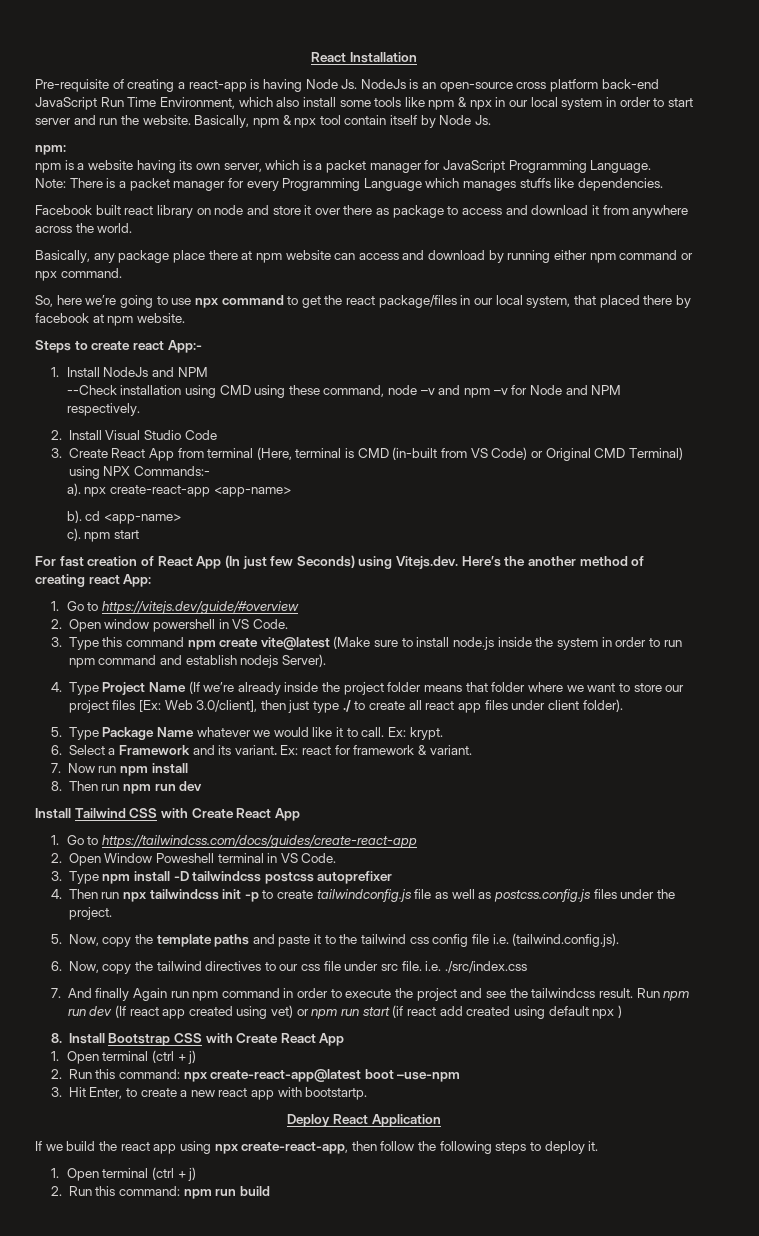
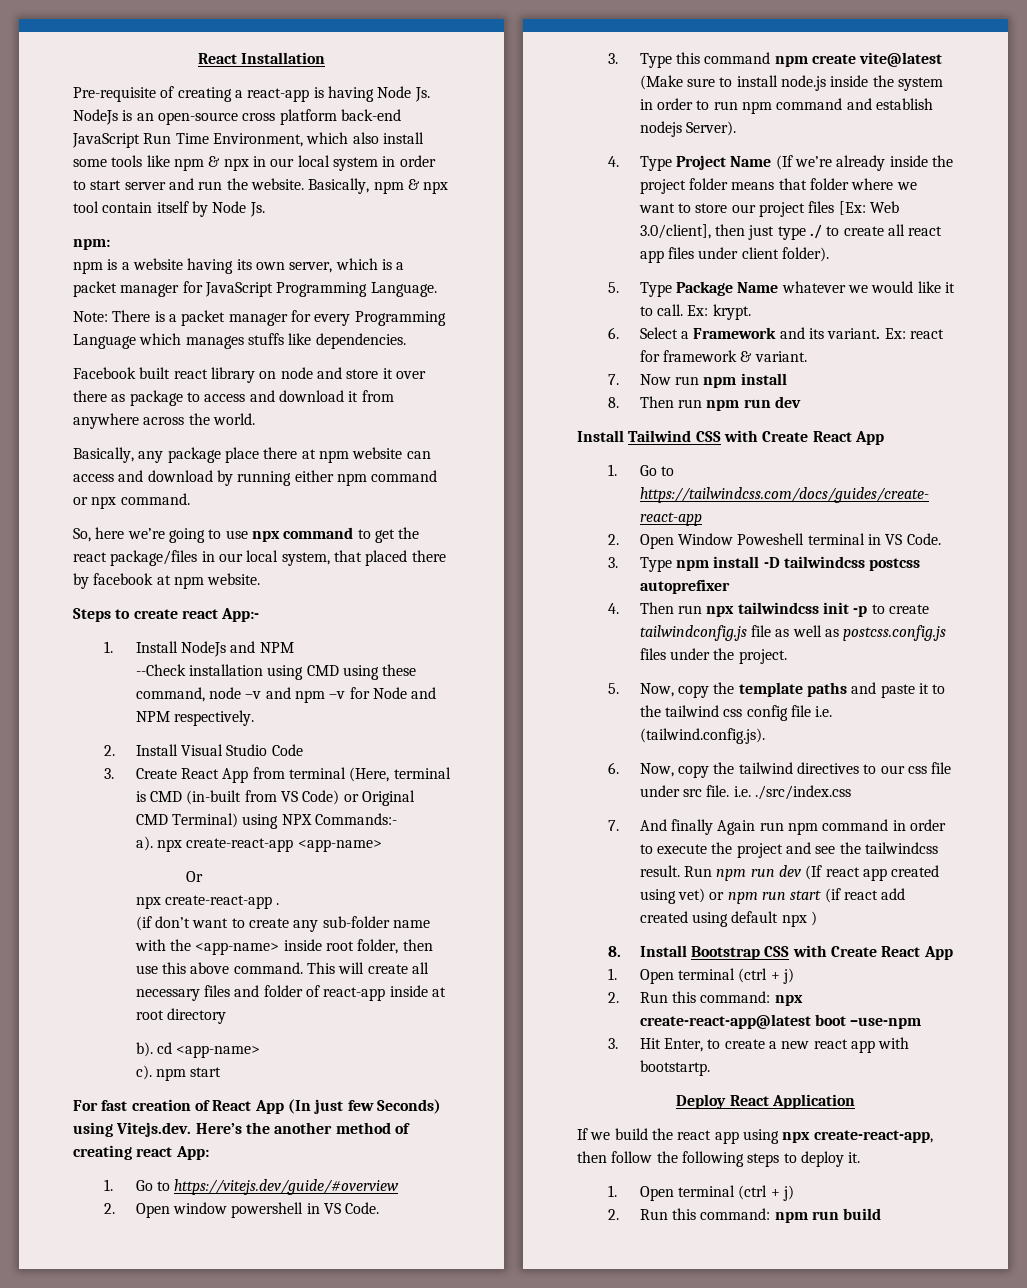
(291, 491) none -> [186,871,204,882] [135,895,280,909] [135,916,430,932] [134,939,433,955] [135,962,429,974] [135,985,446,1001] [135,1008,226,1024] // Or // npx create-react-app . // (if don’t want to create any sub-folder name with the <app-name> inside root folder, then use this above command. This will create all necessary files and folder of react-app inside at root directory

